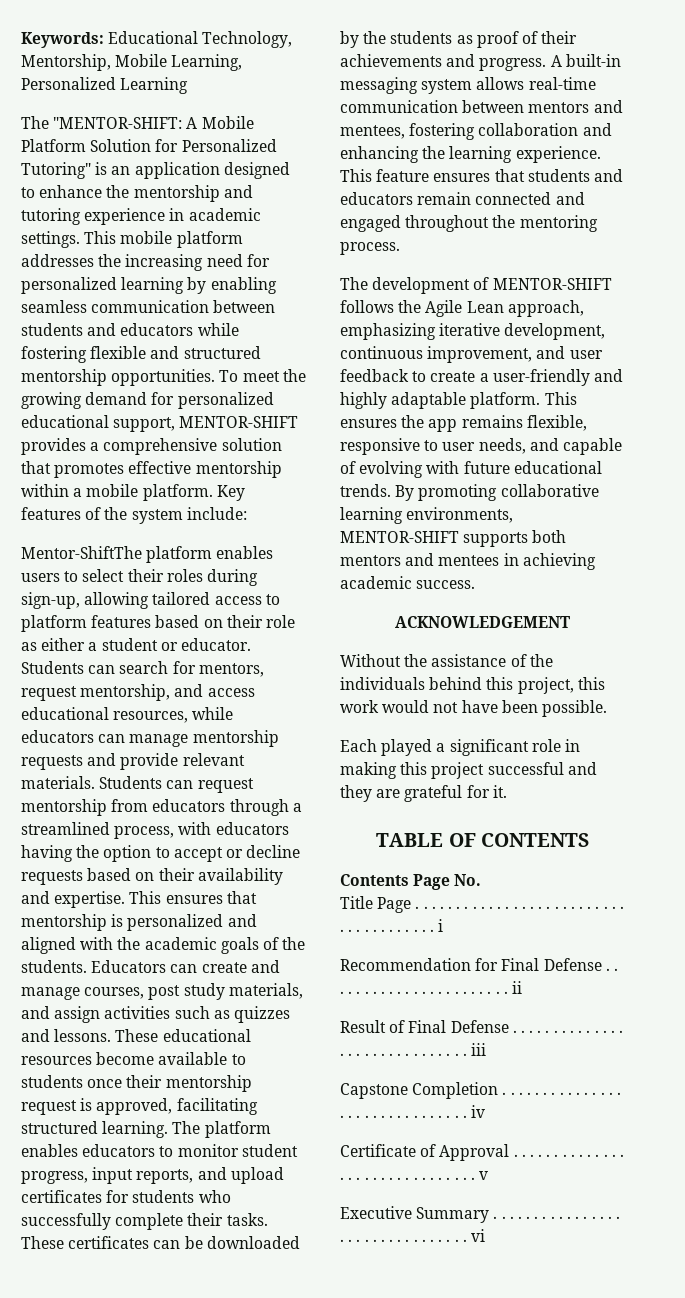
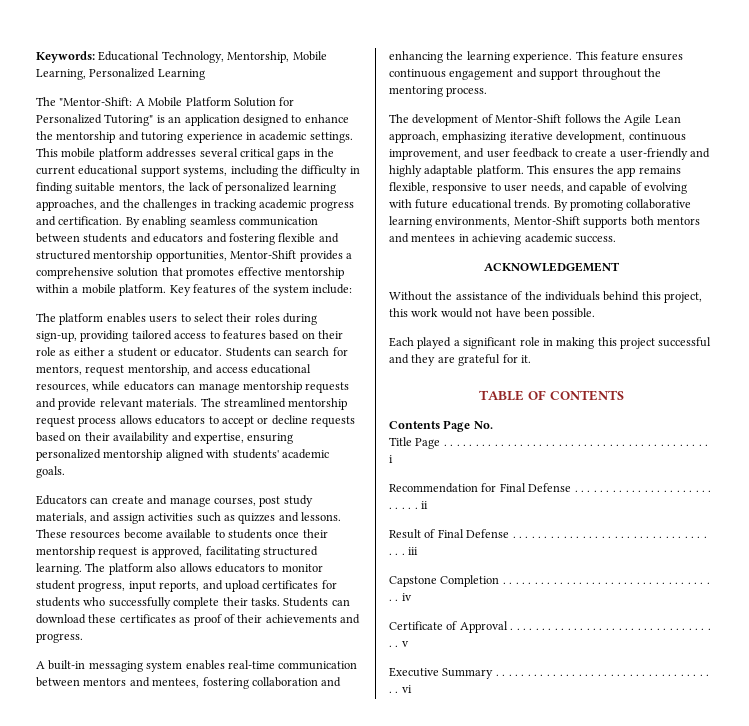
[53,117,183,129] "MENTOR-SHIFT: -> [59,97,133,106] "Mentor-Shift:
[98,254,270,271] [21,277,207,294] the increasing need for personalized learning by -> [199,148,334,160] [36,165,360,177] [36,182,336,194] [36,199,354,211] [36,216,140,228] several critical gaps in the current educational support systems, including the difficulty in finding suitable mentors, the lack of personalized learning approaches, and the challenges in tracking academic progress and certification. By
[197,323,239,336] while -> [206,233,227,243] and
[111,369,306,386] [21,392,274,409] [21,415,299,432] opportunities. To meet the growing demand for personalized educational support, MENTOR-SHIFT -> [155,250,297,262] opportunities, Mentor-Shift
[21,546,142,559] Mentor-ShiftThe -> [36,313,56,322] The
[84,592,150,609] allowing -> [80,330,129,342] providing
[21,615,87,632] platform -> (220, 335) none
[99,776,254,793] [21,799,302,816] [21,822,289,839] [21,845,152,862] Students can request mentorship from educators through a streamlined process, with educators having the option -> [200,398,348,410] [36,415,206,427] The streamlined mentorship request process allows educators
[54,891,257,908] [21,914,257,931] [21,937,306,954] [21,960,87,973] expertise. This ensures that mentorship is personalized and aligned with the academic goals of the students. -> [193,433,294,444] [36,449,329,461] [36,466,65,478] expertise, ensuring personalized mentorship aligned with students' academic goals. //
[162,1029,251,1042] educational -> (67, 533) none
[21,1144,78,1157] enables -> [156,563,212,572] also allows
[21,1236,300,1249] [340,31,453,48] These certificates can be downloaded by the students -> [283,597,350,607] [36,614,176,624] Students can download these certificates
(547, 64) none -> (83, 638) //
[476,77,525,90] allows -> [185,660,225,670] enables
[494,169,623,182] [340,192,585,205] [340,215,401,232] that students and educators remain connected and engaged -> [389,68,579,80] continuous engagement and support
[492,278,612,290] MENTOR-SHIFT -> [495,114,562,123] Mentor-Shift
[340,531,459,543] MENTOR-SHIFT -> [513,216,580,225] Mentor-Shift
(435, 930) none -> [686,444,709,446] . . . .
(508, 992) none -> [395,507,418,509] . . . .
(467, 1054) none -> [703,536,707,538] [389,553,405,555] . . . .
(467, 1116) none -> [700,582,710,584] [389,599,399,601] . . . .
(475, 1178) none -> [707,628,711,630] [389,645,399,647] . . .
(467, 1240) none -> [699,674,710,676] [389,691,399,693] . . . .

